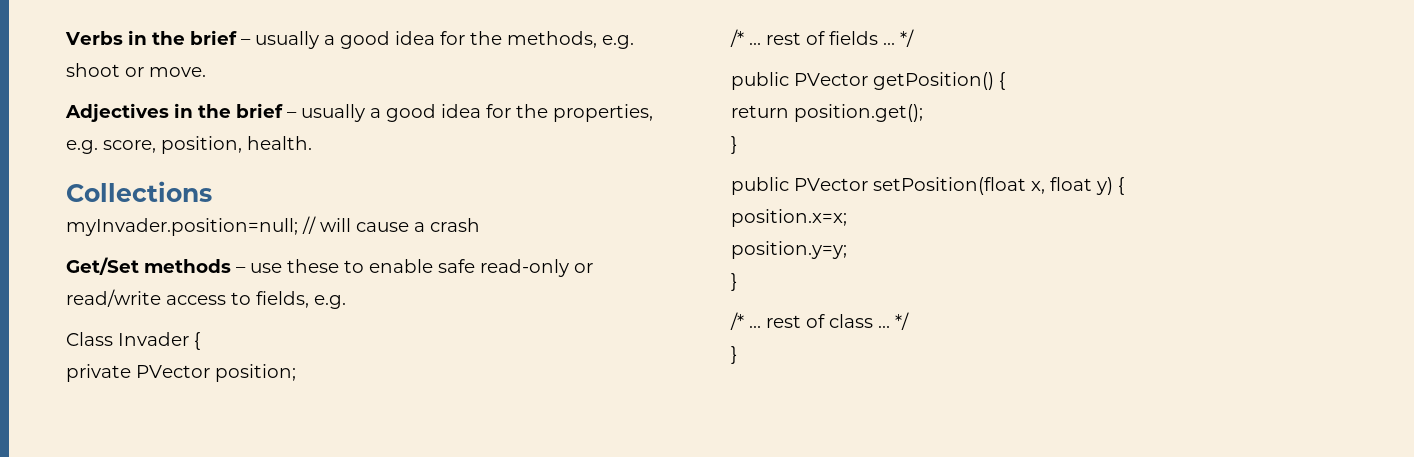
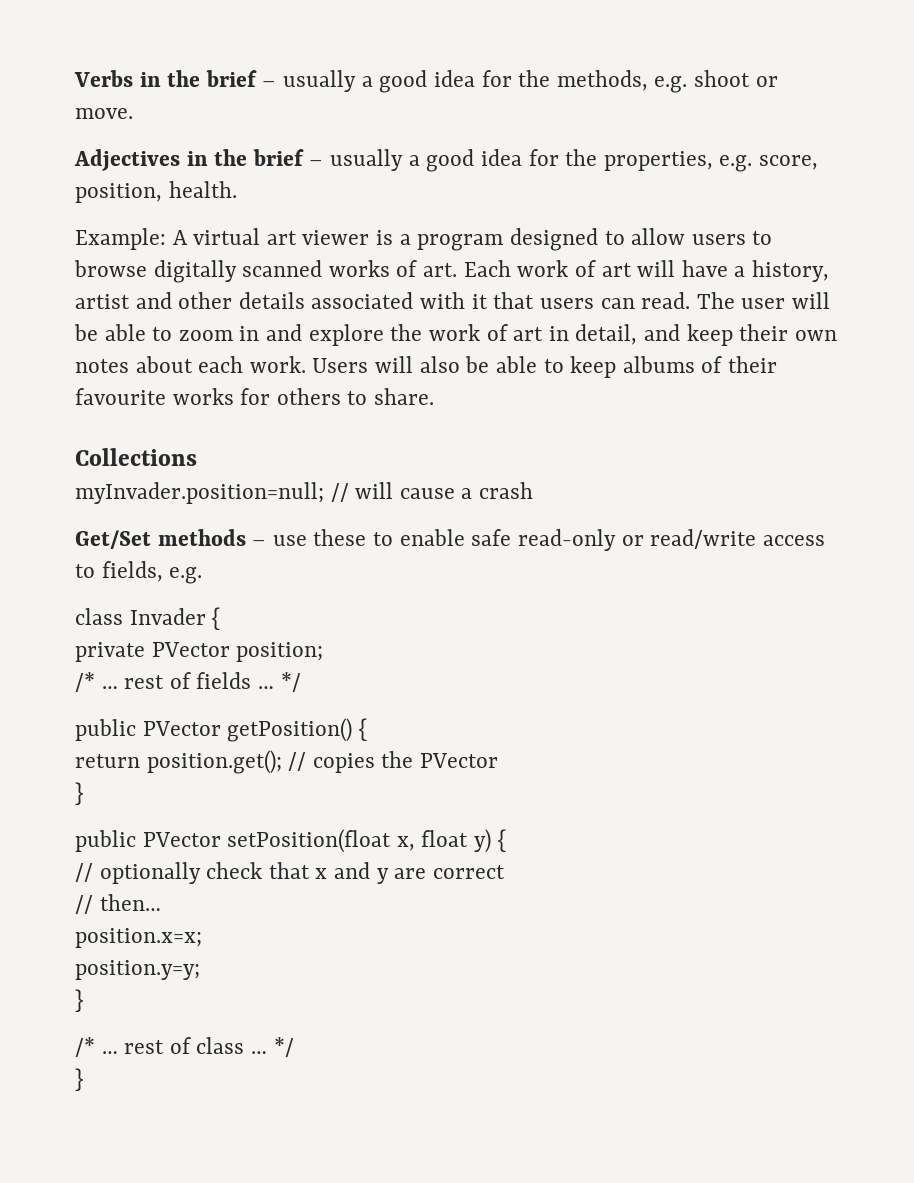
(312, 143) none -> [75,228,773,251] [74,260,829,283] [75,292,830,309] [74,324,837,346] [75,356,777,378] [75,388,435,405] // Example: A virtual art viewer is a program designed to allow users to browse digitally scanned works of art. Each work of art will have a history, artist and other details associated with it that users can read. The user will be able to zoom in and explore the work of art in detail, and keep their own notes about each work. Users will also be able to keep albums of their favourite works for others to share.
[66,332,113,346] Class -> [75,608,123,625] class
(923, 113) none -> [288,751,499,773] // copies the PVector
(1124, 186) none -> [75,862,505,884] [75,894,161,914] // // optionally check that x and y are correct // // then…

